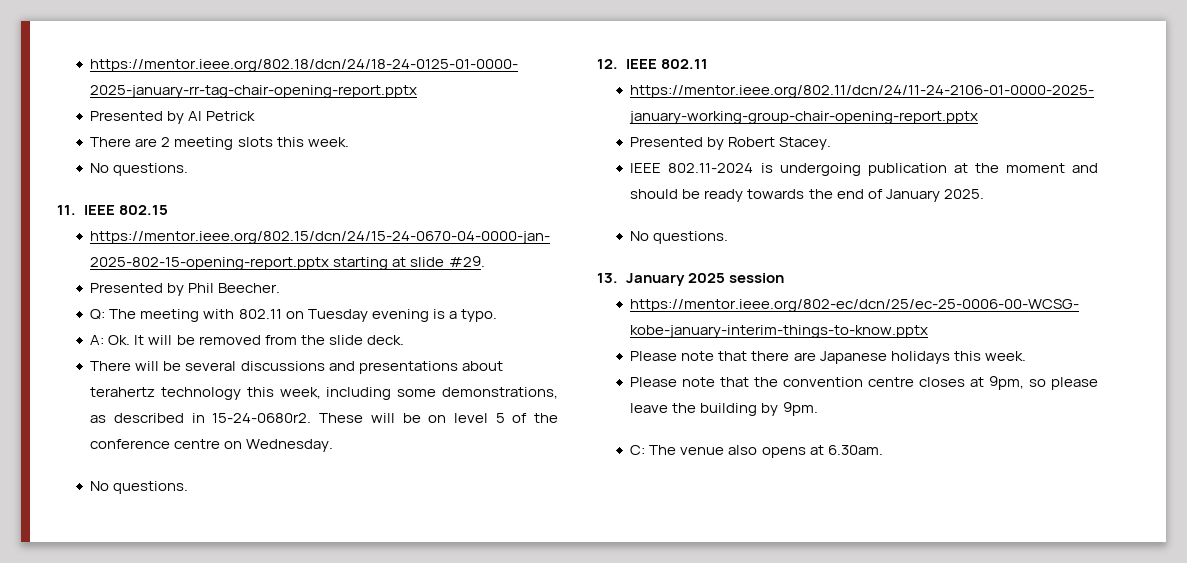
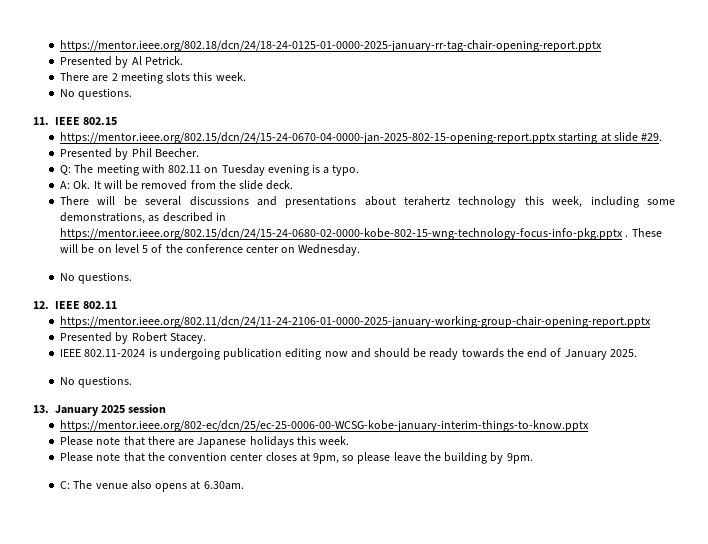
[206,111,256,121] Petrick -> [144,56,183,65] Petrick.
[212,413,312,423] 15-24-0680r2. -> [60,228,629,240] https://mentor.ieee.org/802.15/dcn/24/15-24-0680-02-0000-kobe-802-15-wng-technology-focus-info-pkg.pptx .
[174,439,221,449] centre -> [245,245,279,253] center
[953,163,1065,173] at the moment -> [285,348,348,360] editing now
[868,377,915,387] centre -> [230,453,264,461] center

